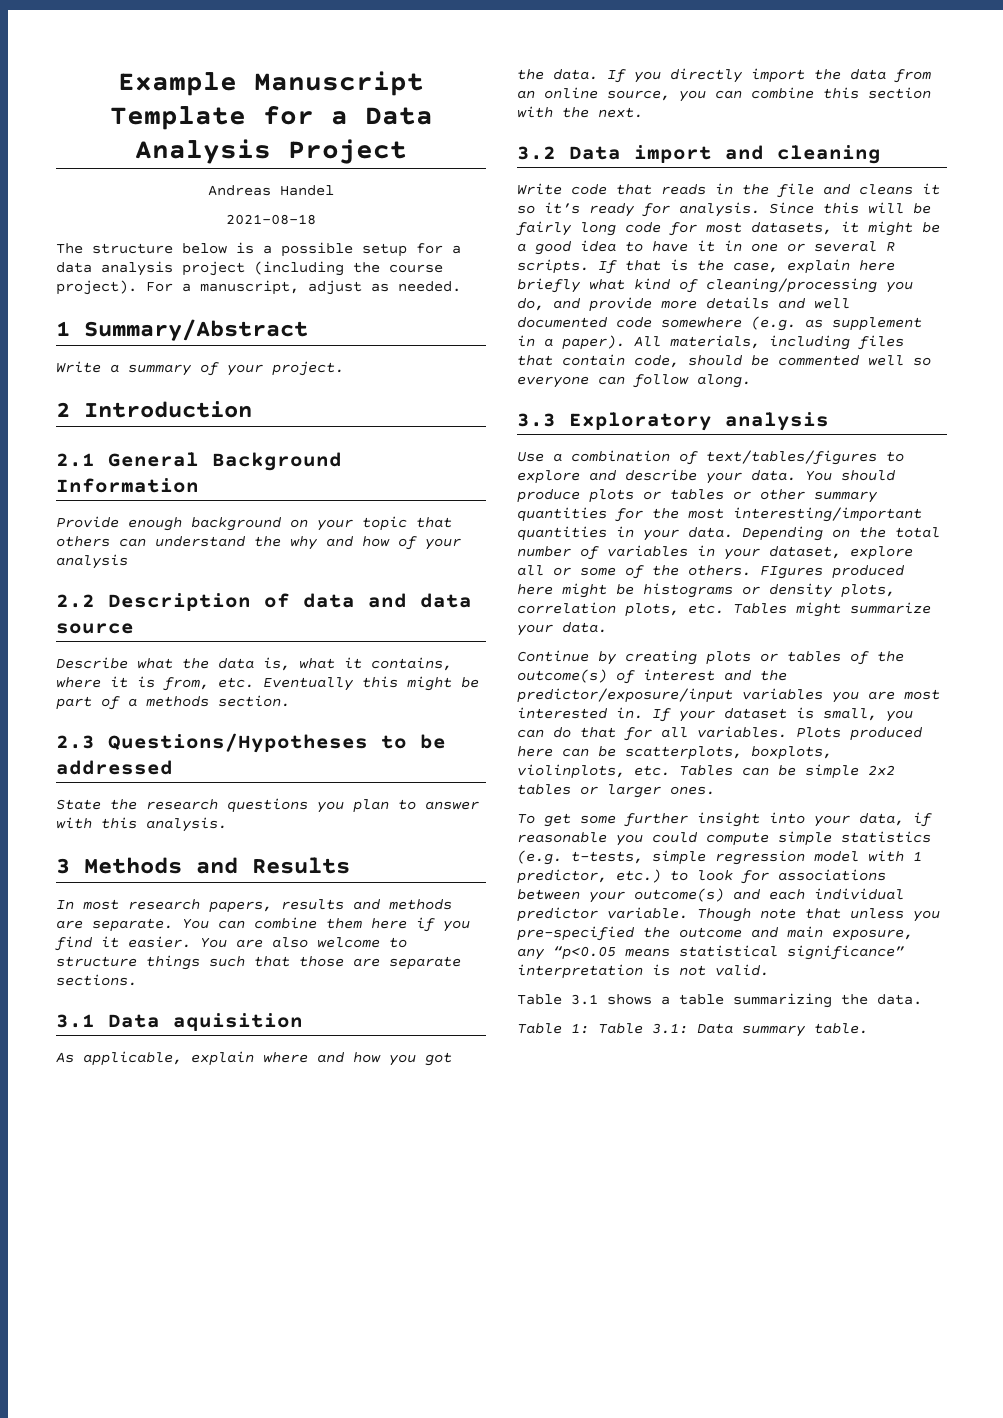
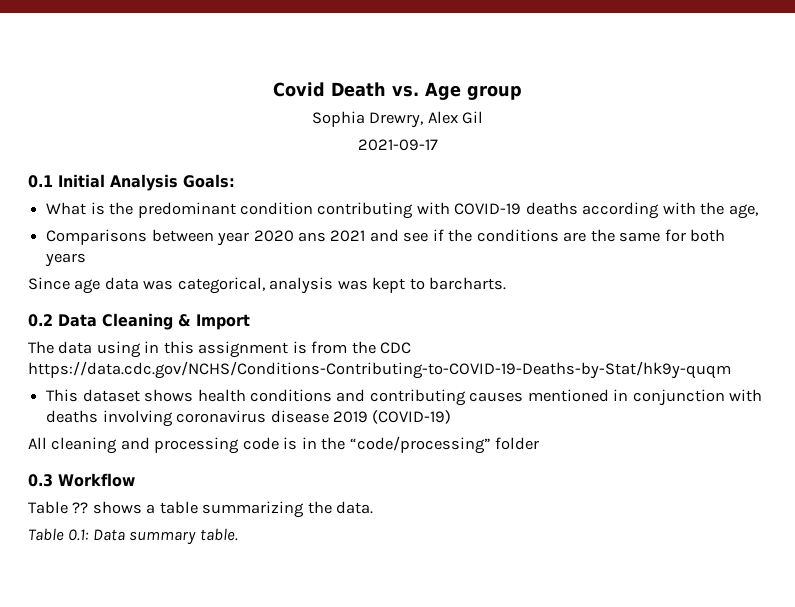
[118,71,424,96] [109,106,433,130] [135,139,407,164] [208,185,334,196] [226,214,316,225] [56,242,461,257] [56,261,443,276] [56,280,461,295] [56,319,308,341] [56,361,344,376] [56,401,252,418] [56,452,342,471] [56,478,199,493] [56,516,452,531] [56,536,461,550] [56,554,128,569] [56,593,472,611] [56,623,134,634] [56,657,452,671] [56,676,479,691] [56,695,290,710] [56,733,446,753] [56,760,173,775] [56,798,479,813] [56,817,227,832] [56,857,350,874] [56,899,452,913] [56,917,470,932] [55,936,407,951] [56,955,461,970] [56,974,137,986] [56,1013,303,1031] [56,1051,452,1066] [517,68,931,83] [517,87,931,102] [517,106,643,118] [517,145,881,164] [517,183,940,198] [517,202,931,217] [516,221,940,236] [517,240,895,255] [517,259,895,274] [517,278,913,293] [517,297,850,312] [517,316,922,331] [517,335,904,350] [517,354,931,368] [517,374,751,388] [517,412,829,431] [517,450,904,465] [517,469,896,484] [517,489,878,503] [517,507,922,522] [517,526,940,541] [517,545,913,560] [517,565,905,579] [517,583,895,598] [517,602,931,617] [517,622,607,636] [517,650,904,665] [517,669,787,684] [517,688,940,703] [517,707,913,722] [517,726,923,741] [517,746,832,760] [517,764,895,779] [517,784,715,798] [517,812,932,827] [517,831,931,846] [517,850,922,865] [517,869,886,884] [517,888,904,903] [517,907,940,922] [517,926,913,941] [517,945,905,960] [517,964,769,979] [517,994,598,1005] Example Manuscript Template for a Data Analysis Project // Andreas Handel // 2021-08-18 // The structure below is a possible setup for a data analysis project (including the course project). For a manuscript, adjust as needed. // 1 Summary/Abstract // Write a summary of your project. // 2 Introduction // 2.1 General Background Information // Provide enough background on your topic that others can understand the why and how of your analysis // 2.2 Description of data and data source // Describe what the data is, what it contains, where it is from, etc. Eventually this might be part of a methods section. // 2.3 Questions/Hypotheses to be addressed // State the research questions you plan to answer with this analysis. // 3 Methods and Results // In most research papers, results and methods are separate. You can combine them here if you find it easier. You are also welcome to structure things such that those are separate sections. // 3.1 Data aquisition // As applicable, explain where and how you got the data. If you directly import the data from an online source, you can combine this section with the next. // 3.2 Data import and cleaning // Write code that reads in the file and cleans it so it’s ready for analysis. Since this will be fairly long code for most datasets, it might be a good idea to have it in one or several R scripts. If that is the case, explain here briefly what kind of cleaning/processing you do, and provide more details and well documented code somewhere (e.g. as supplement in a paper). All materials, including files that contain code, should be commented well so everyone can follow along. // 3.3 Exploratory analysis // Use a combination of text/tables/figures to explore and describe your data. You should produce plots or tables or other summary quantities for the most interesting/important quantities in your data. Depending on the total number of variables in your dataset, explore all or some of the others. FIgures produced here might be histograms or density plots, correlation plots, etc. Tables might summarize your data. // Continue by creating plots or tables of the outcome(s) of interest and the predictor/exposure/input variables you are most interested in. If your dataset is small, you can do that for all variables. Plots produced here can be scatterplots, boxplots, violinplots, etc. Tables can be simple 2x2 tables or larger ones. // To get some further insight into your data, if reasonable you could compute simple statistics (e.g. t-tests, simple regression model with 1 predictor, etc.) to look for associations between your outcome(s) and each individual predictor variable. Though note that unless you pre-specified the outcome and main exposure, any “p<0.05 means statistical significance” interpretation is not valid. // Table 3.1 -> [273,82,522,100] [311,111,484,128] [357,139,438,151] [28,174,235,191] [46,202,758,219] [46,229,725,246] [45,253,87,267] [28,277,507,294] [28,313,250,330] [28,341,412,358] [28,361,731,379] [46,389,763,406] [46,410,452,427] [28,436,540,454] [28,473,135,487] [28,501,89,514] Covid Death vs. Age group // Sophia Drewry, Alex Gil // 2021-09-17 // 0.1 Initial Analysis Goals: // What is the predominant condition contributing with COVID-19 deaths according with the age, // Comparisons between year 2020 ans 2021 and see if the conditions are the same for both years // Since age data was categorical, analysis was kept to barcharts. // 0.2 Data Cleaning & Import // The data using in this assignment is from the CDC https://data.cdc.gov/NCHS/Conditions-Contributing-to-COVID-19-Deaths-by-Stat/hk9y-quqm // This dataset shows health conditions and contributing causes mentioned in conjunction with deaths involving coronavirus disease 2019 (COVID-19) // All cleaning and processing code is in the “code/processing” folder // 0.3 Workflow // Table ??
[571,1023,688,1034] 1: Table 3.1: -> [68,529,90,541] 0.1:

